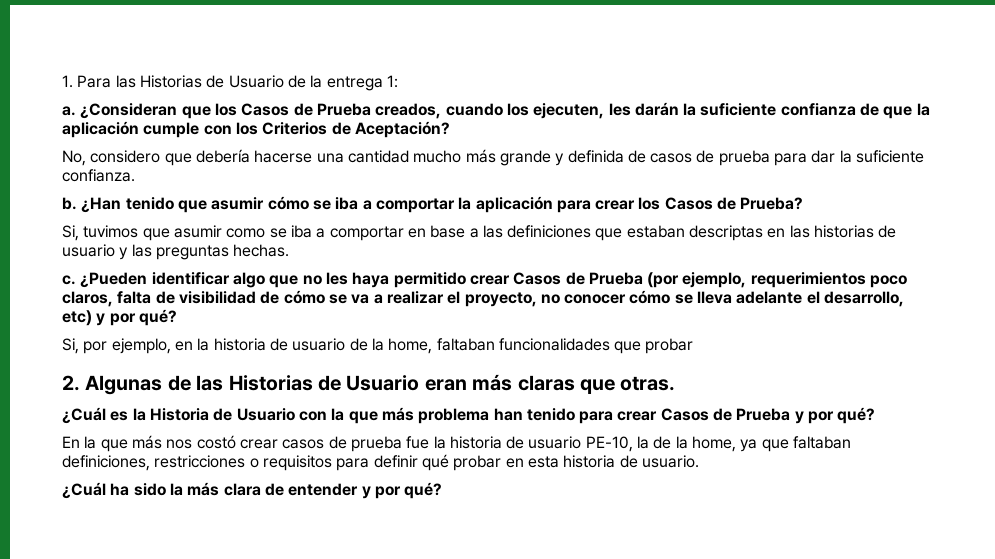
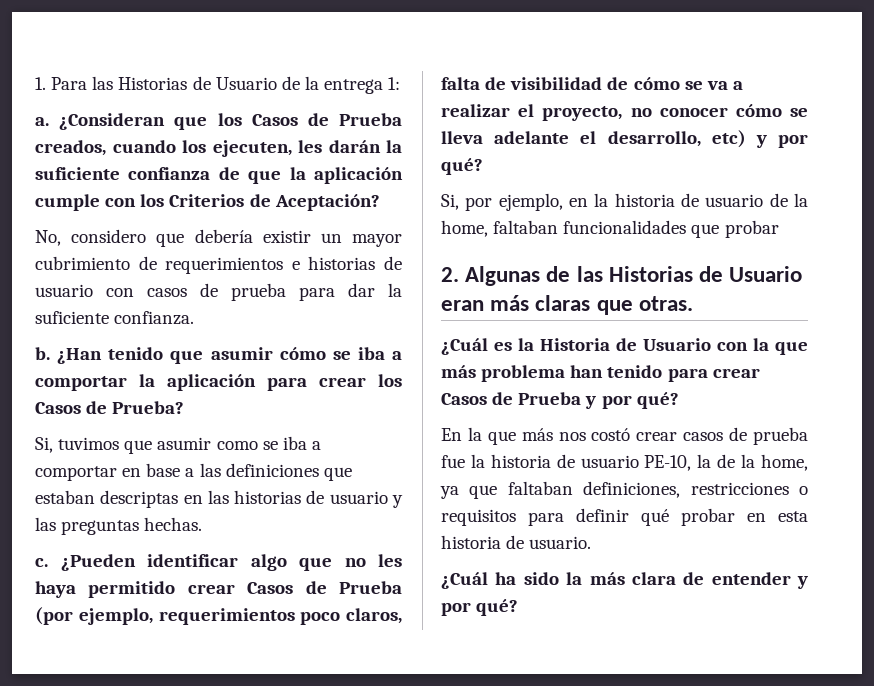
[254,149,646,166] hacerse una cantidad mucho más grande y definida de -> [262,230,402,247] [35,256,403,274] [35,284,134,297] existir un mayor cubrimiento de requerimientos e historias de usuario con

